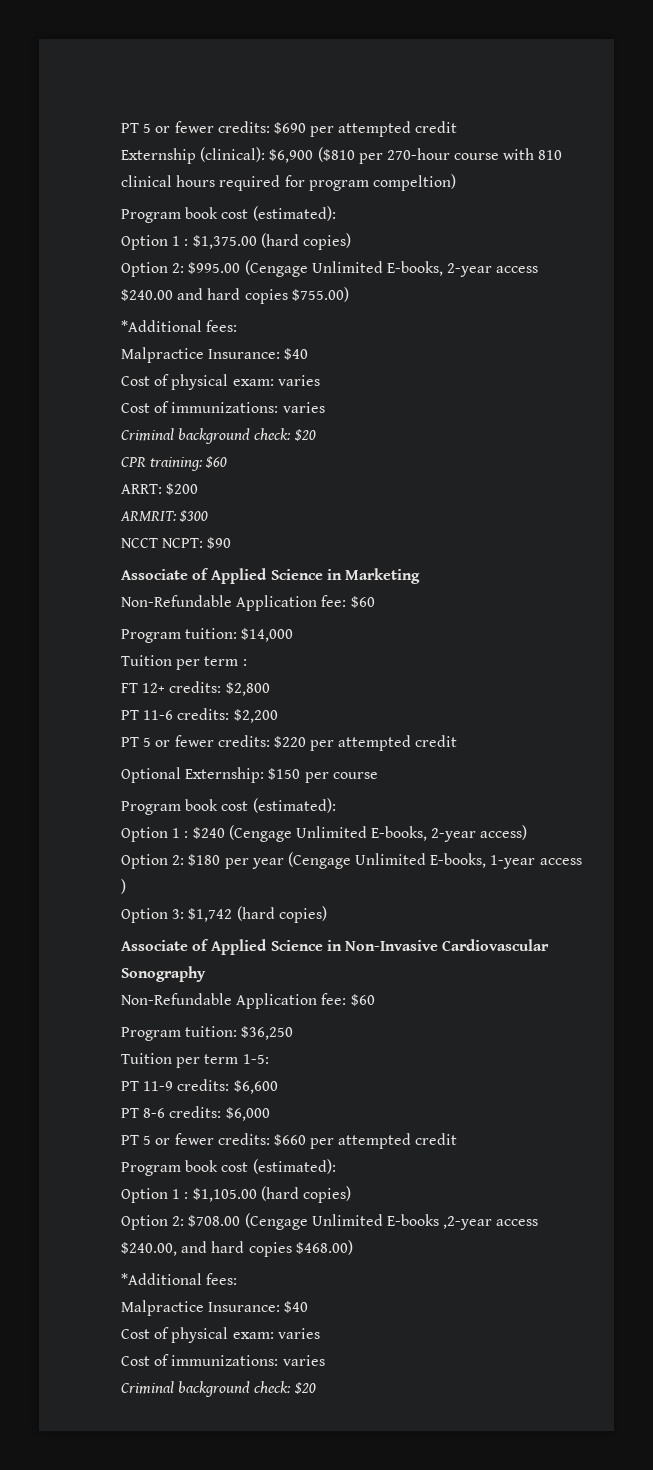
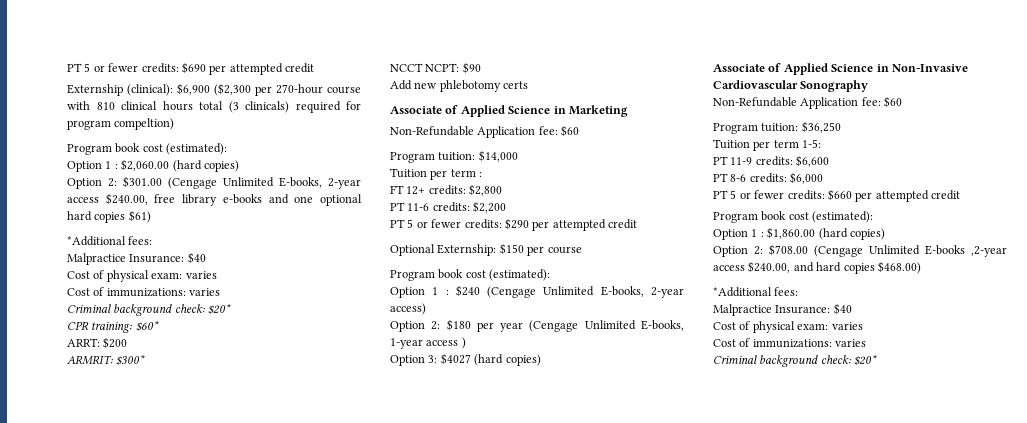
[317,147,355,162] ($810 -> [214,83,251,96] ($2,300
(216, 181) none -> [199,101,289,113] total (3 clinicals)
[192,233,351,250] [121,262,241,277] $1,375.00 (hard copies) // Option 2: $995.00 -> [121,159,239,172] [67,176,162,189] $2,060.00 (hard copies) // Option 2: $301.00
[121,287,349,304] $240.00 and hard copies $755.00) -> [105,193,362,206] [67,210,151,223] $240.00, free library e-books and one optional hard copies $61)
[293,429,316,441] $20 -> [208,304,232,314] $20*
[205,456,228,468] $60 -> [135,321,159,331] $60*
[179,510,209,522] $300 -> [116,355,146,365] $300*
(232, 543) none -> [390,80,529,92] // Add new phlebotomy certs
[273,736,306,748] $220 -> [504,218,529,230] $290
[188,908,233,922] $1,742 -> [440,353,471,365] $4027
[192,1188,257,1202] $1,105.00 -> [767,227,816,239] $1,860.00
[293,1382,316,1394] $20 -> [854,355,878,365] $20*

